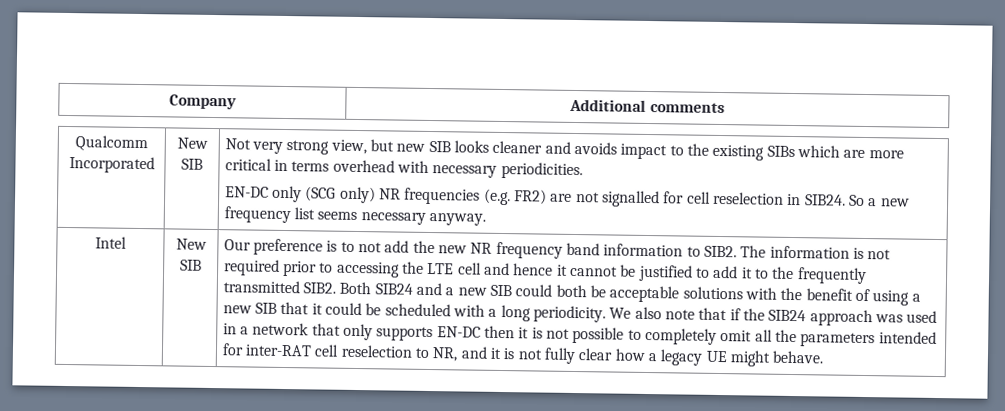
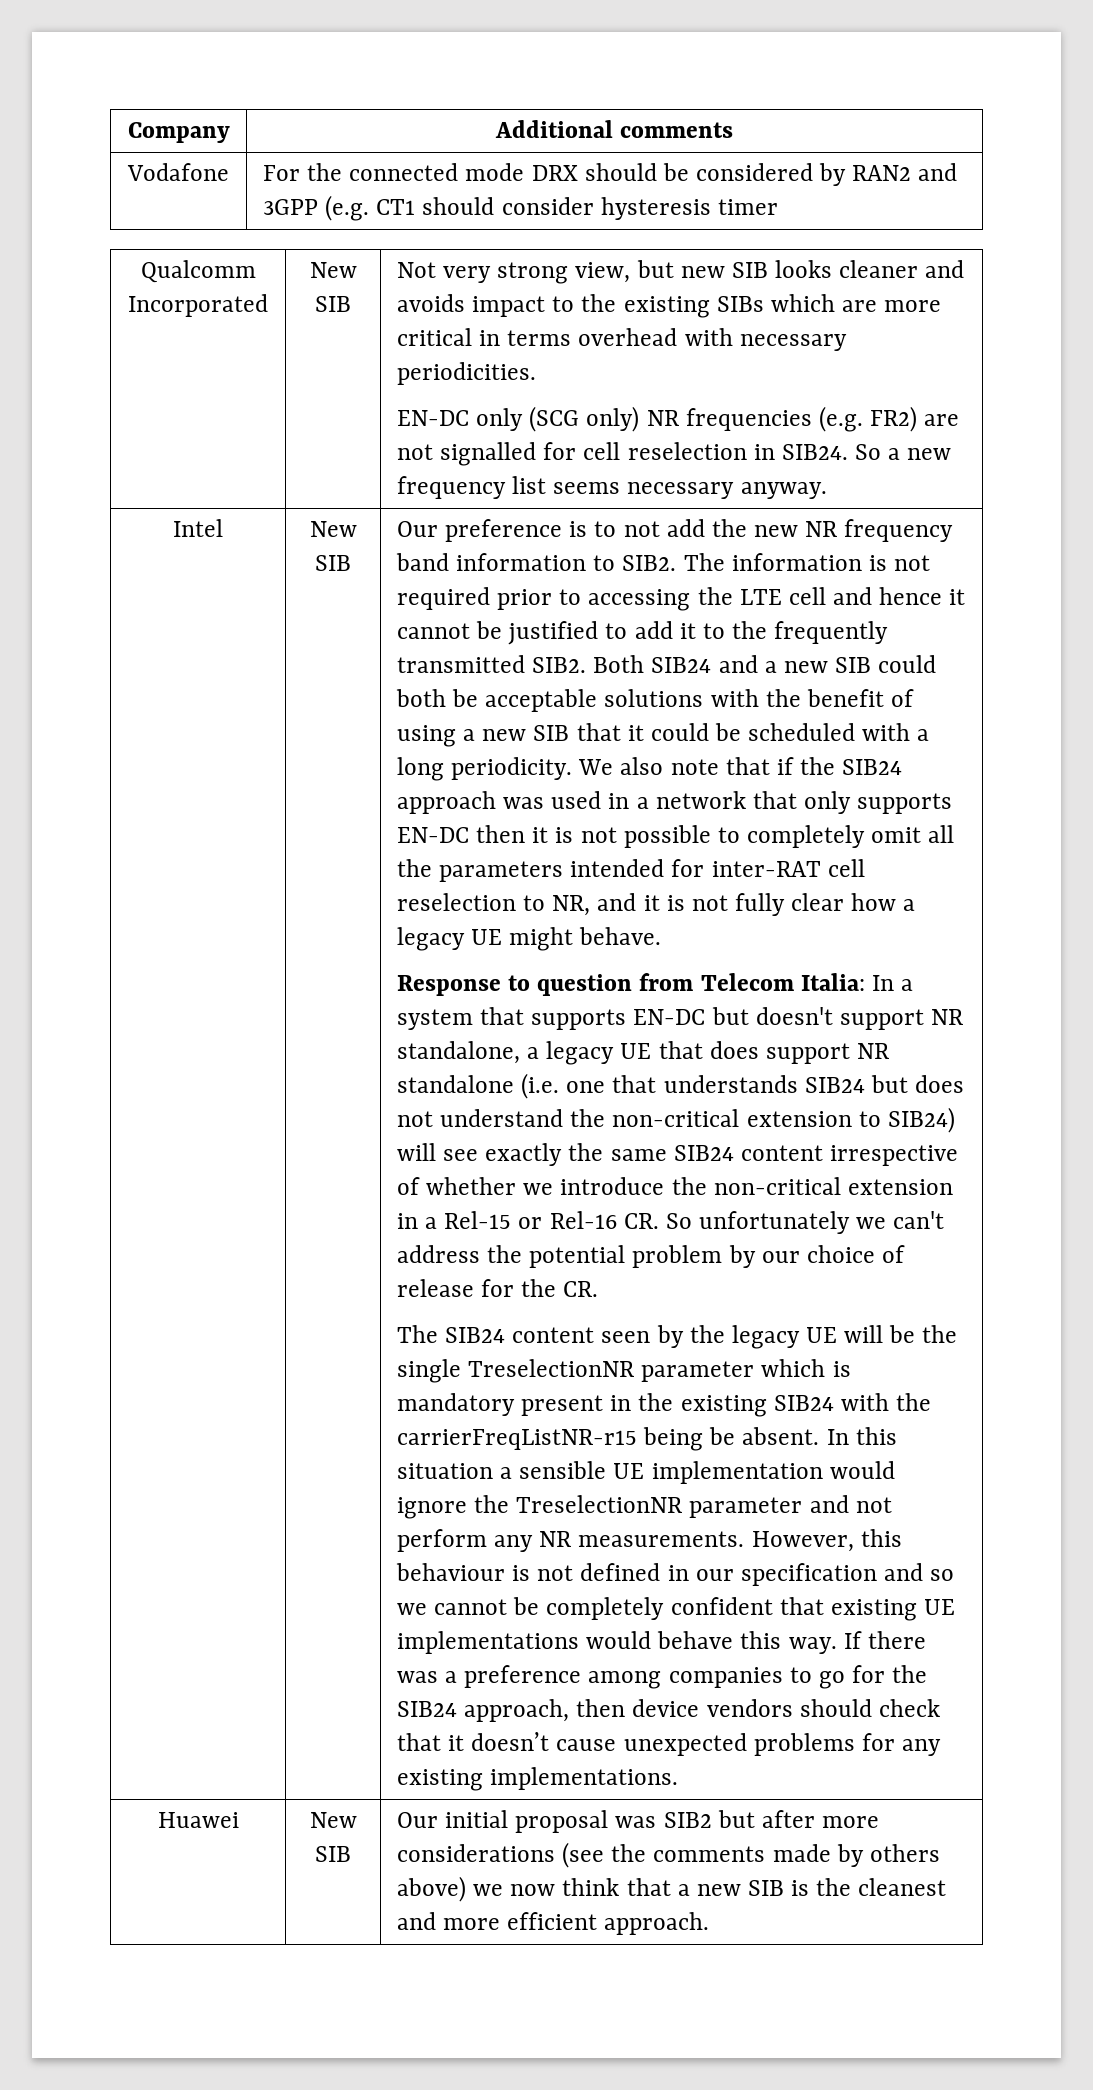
(725, 108) none -> [127,163,229,181] [262,163,958,186] [262,195,778,221] // Vodafone | For the connected mode DRX should be considered by RAN2 and 3GPP (e.g. CT1 should consider hysteresis timer
(825, 357) none -> [396,973,913,996] [396,1007,963,1030] [396,1041,889,1065] [396,1073,964,1099] [396,1107,955,1133] [396,1143,958,1166] [396,1177,953,1195] [396,1211,945,1234] [396,1245,905,1268] [396,1279,599,1297] [396,1325,958,1349] [396,1359,851,1383] [396,1393,931,1417] [396,1427,897,1451] [396,1461,895,1484] [396,1495,892,1519] [396,1529,902,1552] [395,1563,955,1586] [396,1597,955,1621] [396,1631,926,1654] [396,1665,928,1689] [396,1699,940,1722] [396,1732,941,1756] [396,1767,679,1791] [157,1812,239,1828] [309,1812,357,1828] [315,1846,351,1862] [396,1810,879,1833] [396,1842,940,1868] [396,1876,947,1902] [396,1912,710,1935] // Response to question from Telecom Italia: In a system that supports EN-DC but doesn't support NR standalone, a legacy UE that does support NR standalone (i.e. one that understands SIB24 but does not understand the non-critical extension to SIB24) will see exactly the same SIB24 content irrespective of whether we introduce the non-critical extension in a Rel-15 or Rel-16 CR. So unfortunately we can't address the potential problem by our choice of release for the CR. // The SIB24 content seen by the legacy UE will be the single TreselectionNR parameter which is mandatory present in the existing SIB24 with the carrierFreqListNR-r15 being be absent. In this situation a sensible UE implementation would ignore the TreselectionNR parameter and not perform any NR measurements. However, this behaviour is not defined in our specification and so we cannot be completely confident that existing UE implementations would behave this way. If there was a preference among companies to go for the SIB24 approach, then device vendors should check that it doesn’t cause unexpected problems for any existing implementations. // Huawei | New SIB | Our initial proposal was SIB2 but after more considerations (see the comments made by others above) we now think that a new SIB is the cleanest and more efficient approach.

